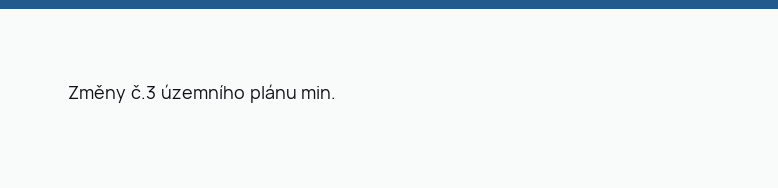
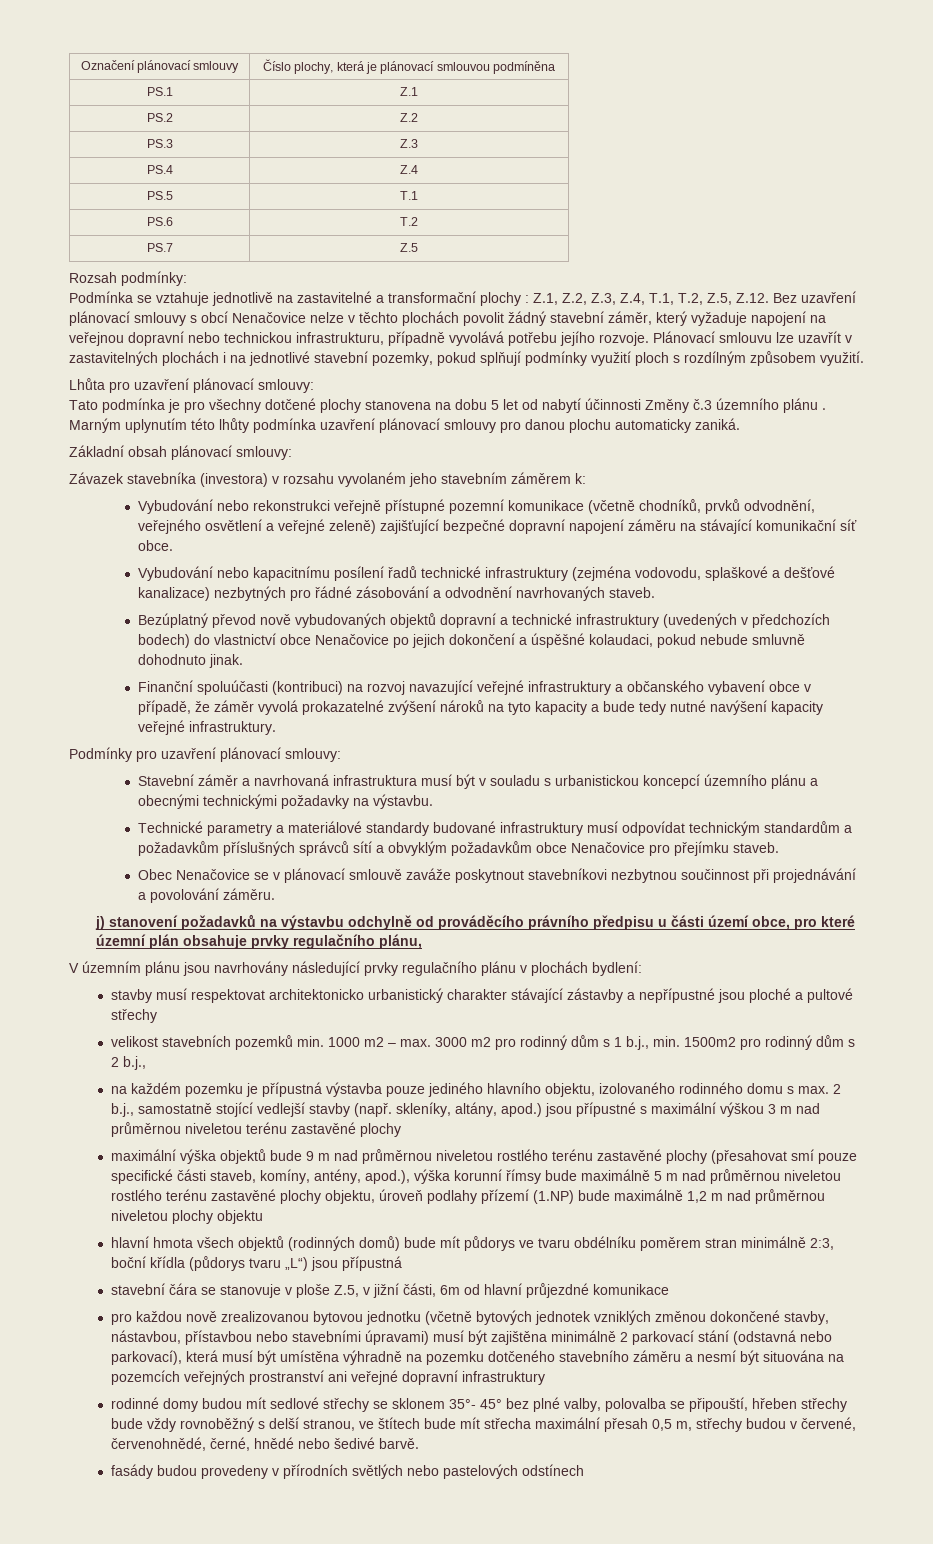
[68,84,337,103] Změny č.3 územního plánu min. -> [80,60,240,73] [262,59,556,74] [146,87,173,96] [400,87,419,96] [146,113,173,122] [400,113,419,122] [146,139,173,148] [400,139,419,148] [146,165,173,174] [400,165,419,174] [146,191,173,200] [400,191,419,200] [146,217,173,226] [400,217,419,226] [146,243,173,252] [400,243,419,252] [69,271,187,286] [69,291,856,306] [69,311,826,326] [69,331,852,346] [69,351,864,366] [69,378,314,393] [69,398,826,413] [69,418,740,433] [69,445,292,460] [69,472,586,487] [137,499,815,514] [137,519,857,534] [137,540,173,551] [137,566,835,581] [137,586,655,601] [137,613,830,628] [137,633,805,648] [137,654,243,668] [137,680,811,695] [137,700,823,715] [137,720,276,735] [69,747,341,762] [137,774,818,789] [137,794,433,809] [137,821,852,836] [137,841,779,856] [137,868,856,883] [137,888,275,903] [94,914,855,930] [95,934,422,949] [69,961,642,976] [111,988,854,1003] [111,1009,158,1023] [111,1035,856,1050] [111,1056,147,1070] [111,1082,842,1097] [111,1102,821,1117] [111,1122,402,1137] [111,1149,858,1164] [111,1169,842,1184] [111,1189,826,1204] [111,1210,264,1224] [111,1236,835,1251] [111,1256,403,1271] [111,1283,670,1298] [111,1310,830,1325] [111,1330,833,1345] [111,1350,845,1365] [111,1370,546,1385] [111,1397,848,1412] [111,1417,857,1432] [111,1437,420,1451] [111,1464,585,1479] Označení plánovací smlouvy | Číslo plochy, která je plánovací smlouvou podmíněna // PS.1 | Z.1 // PS.2 | Z.2 // PS.3 | Z.3 // PS.4 | Z.4 // PS.5 | T.1 // PS.6 | T.2 // PS.7 | Z.5 // Rozsah podmínky: // Podmínka se vztahuje jednotlivě na zastavitelné a transformační plochy : Z.1, Z.2, Z.3, Z.4, T.1, T.2, Z.5, Z.12. Bez uzavření plánovací smlouvy s obcí Nenačovice nelze v těchto plochách povolit žádný stavební záměr, který vyžaduje napojení na veřejnou dopravní nebo technickou infrastrukturu, případně vyvolává potřebu jejího rozvoje. Plánovací smlouvu lze uzavřít v zastavitelných plochách i na jednotlivé stavební pozemky, pokud splňují podmínky využití ploch s rozdílným způsobem využití. // Lhůta pro uzavření plánovací smlouvy: // Tato podmínka je pro všechny dotčené plochy stanovena na dobu 5 let od nabytí účinnosti Změny č.3 územního plánu . Marným uplynutím této lhůty podmínka uzavření plánovací smlouvy pro danou plochu automaticky zaniká. // Základní obsah plánovací smlouvy: // Závazek stavebníka (investora) v rozsahu vyvolaném jeho stavebním záměrem k: // Vybudování nebo rekonstrukci veřejně přístupné pozemní komunikace (včetně chodníků, prvků odvodnění, veřejného osvětlení a veřejné zeleně) zajišťující bezpečné dopravní napojení záměru na stávající komunikační síť obce. // Vybudování nebo kapacitnímu posílení řadů technické infrastruktury (zejména vodovodu, splaškové a dešťové kanalizace) nezbytných pro řádné zásobování a odvodnění navrhovaných staveb. // Bezúplatný převod nově vybudovaných objektů dopravní a technické infrastruktury (uvedených v předchozích bodech) do vlastnictví obce Nenačovice po jejich dokončení a úspěšné kolaudaci, pokud nebude smluvně dohodnuto jinak. // Finanční spoluúčasti (kontribuci) na rozvoj navazující veřejné infrastruktury a občanského vybavení obce v případě, že záměr vyvolá prokazatelné zvýšení nároků na tyto kapacity a bude tedy nutné navýšení kapacity veřejné infrastruktury. // Podmínky pro uzavření plánovací smlouvy: // Stavební záměr a navrhovaná infrastruktura musí být v souladu s urbanistickou koncepcí územního plánu a obecnými technickými požadavky na výstavbu. // Technické parametry a materiálové standardy budované infrastruktury musí odpovídat technickým standardům a požadavkům příslušných správců sítí a obvyklým požadavkům obce Nenačovice pro přejímku staveb. // Obec Nenačovice se v plánovací smlouvě zaváže poskytnout stavebníkovi nezbytnou součinnost při projednávání a povolování záměru. // j) stanovení požadavků na výstavbu odchylně od prováděcího právního předpisu u části území obce, pro které územní plán obsahuje prvky regulačního plánu, // V územním plánu jsou navrhovány následující prvky regulačního plánu v plochách bydlení: // stavby musí respektovat architektonicko urbanistický charakter stávající zástavby a nepřípustné jsou ploché a pultové střechy // velikost stavebních pozemků min. 1000 m2 – max. 3000 m2 pro rodinný dům s 1 b.j., min. 1500m2 pro rodinný dům s 2 b.j., // na každém pozemku je přípustná výstavba pouze jediného hlavního objektu, izolovaného rodinného domu s max. 2 b.j., samostatně stojící vedlejší stavby (např. skleníky, altány, apod.) jsou přípustné s maximální výškou 3 m nad průměrnou niveletou terénu zastavěné plochy // maximální výška objektů bude 9 m nad průměrnou niveletou rostlého terénu zastavěné plochy (přesahovat smí pouze specifické části staveb, komíny, antény, apod.), výška korunní římsy bude maximálně 5 m nad průměrnou niveletou rostlého terénu zastavěné plochy objektu, úroveň podlahy přízemí (1.NP) bude maximálně 1,2 m nad průměrnou niveletou plochy objektu // hlavní hmota všech objektů (rodinných domů) bude mít půdorys ve tvaru obdélníku poměrem stran minimálně 2:3, boční křídla (půdorys tvaru „L“) jsou přípustná // stavební čára se stanovuje v ploše Z.5, v jižní části, 6m od hlavní průjezdné komunikace // pro každou nově zrealizovanou bytovou jednotku (včetně bytových jednotek vzniklých změnou dokončené stavby, nástavbou, přístavbou nebo stavebními úpravami) musí být zajištěna minimálně 2 parkovací stání (odstavná nebo parkovací), která musí být umístěna výhradně na pozemku dotčeného stavebního záměru a nesmí být situována na pozemcích veřejných prostranství ani veřejné dopravní infrastruktury // rodinné domy budou mít sedlové střechy se sklonem 35°- 45° bez plné valby, polovalba se připouští, hřeben střechy bude vždy rovnoběžný s delší stranou, ve štítech bude mít střecha maximální přesah 0,5 m, střechy budou v červené, červenohnědé, černé, hnědé nebo šedivé barvě. // fasády budou provedeny v přírodních světlých nebo pastelových odstínech

